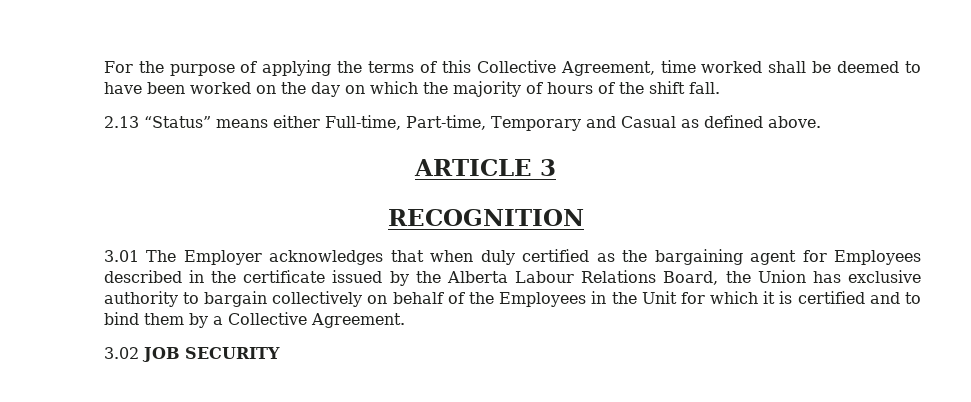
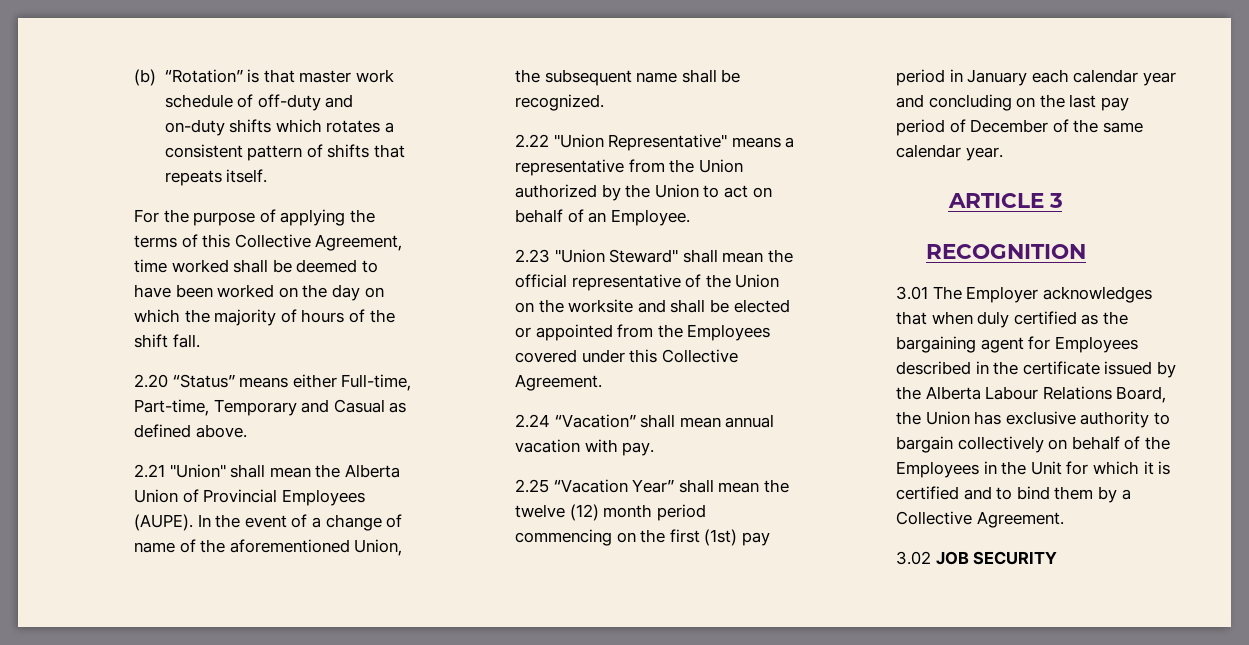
(103, 67) none -> [134,69,394,86] [164,94,354,111] [164,119,394,136] [164,144,405,161] [164,169,268,186] (b) “Rotation” is that master work schedule of off-duty and on-duty shifts which rotates a consistent pattern of shifts that repeats itself. //
[103,116,139,128] 2.13 -> [134,374,169,388] 2.20
(821, 122) none -> [134,464,400,478] [134,489,365,506] [134,514,403,531] [134,539,403,556] [515,69,741,86] [515,94,605,111] [515,134,795,151] [515,159,743,176] [515,184,772,201] [515,209,690,226] [515,249,793,263] [515,274,780,291] [515,299,790,313] [515,324,771,341] [515,349,738,363] [515,374,603,391] [515,414,775,428] [515,439,655,456] [515,479,789,493] [515,504,706,521] [515,529,770,546] [896,69,1176,86] [896,94,1129,111] [896,119,1143,136] [896,144,1003,161] // 2.21 "Union" shall mean the Alberta Union of Provincial Employees (AUPE). In the event of a change of name of the aforementioned Union, the subsequent name shall be recognized. // 2.22 "Union Representative" means a representative from the Union authorized by the Union to act on behalf of an Employee. // 2.23 "Union Steward" shall mean the official representative of the Union on the worksite and shall be elected or appointed from the Employees covered under this Collective Agreement. // 2.24 “Vacation” shall mean annual vacation with pay. // 2.25 “Vacation Year” shall mean the twelve (12) month period commencing on the first (1st) pay period in January each calendar year and concluding on the last pay period of December of the same calendar year.

